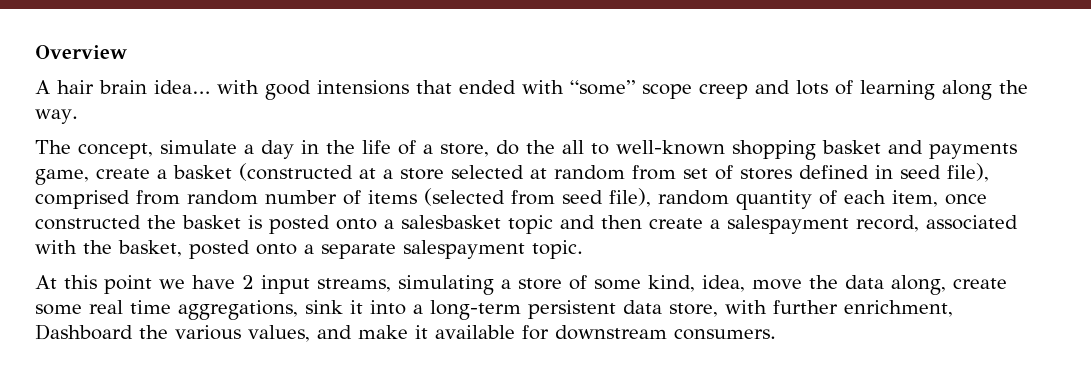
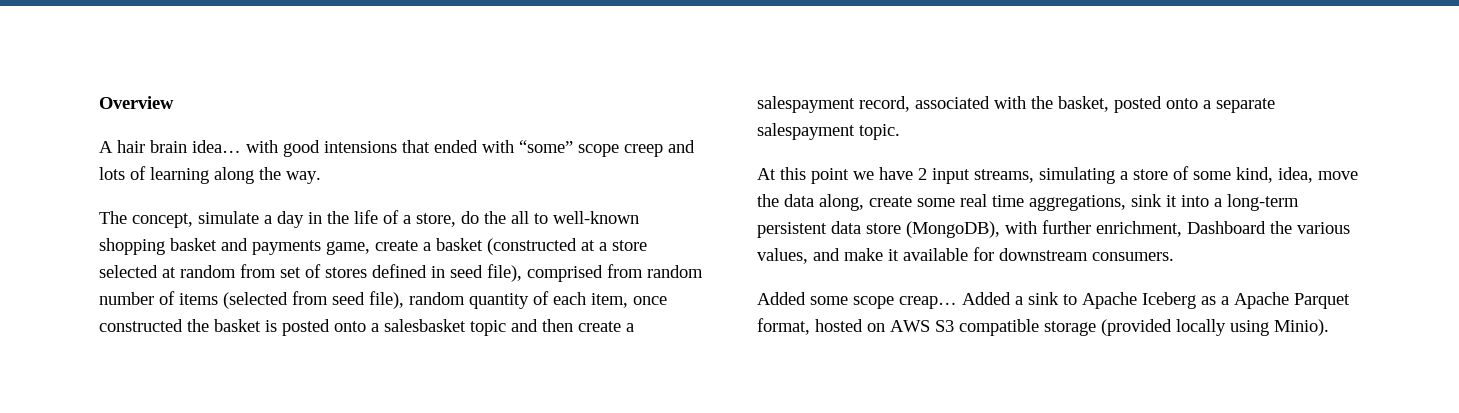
[669,303,718,317] store, -> [866,221,1000,238] store (MongoDB),
(776, 334) none -> [757,292,1350,309] [757,318,1329,336] // Added some scope creap… Added a sink to Apache Iceberg as a Apache Parquet format, hosted on AWS S3 compatible storage (provided locally using Minio).

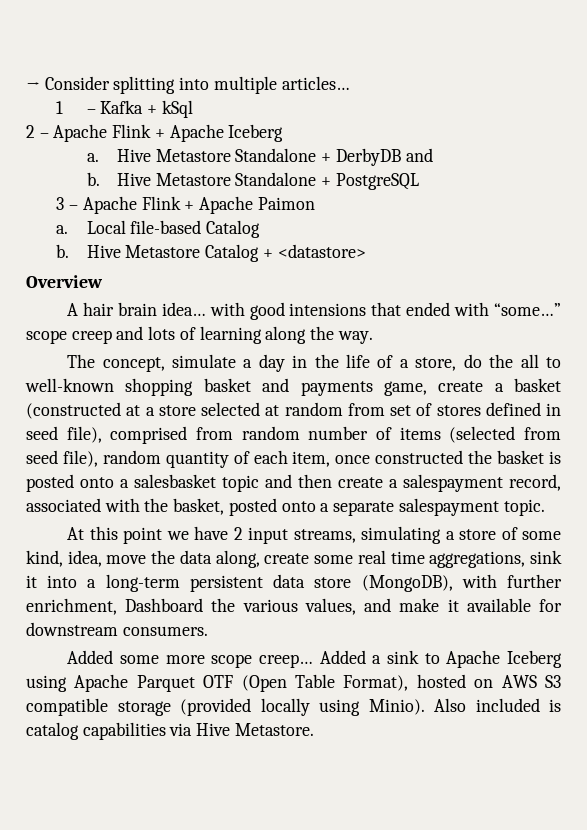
(99, 102) none -> [26,76,350,94] [56,100,193,118] [26,124,284,142] [86,148,433,166] [86,172,419,190] [56,196,315,214] [56,220,261,238] [56,244,366,262] → Consider splitting into multiple articles… // 1 – Kafka + kSql // 2 – Apache Flink + Apache Iceberg // a. Hive Metastore Standalone + DerbyDB and // b. Hive Metastore Standalone + PostgreSQL // 3 – Apache Flink + Apache Paimon // a. Local file-based Catalog // b. Hive Metastore Catalog + <datastore> //
[519,140,573,153] “some” -> [493,303,561,316] “some…”
[853,296,957,309] scope creap… -> [165,654,313,668] more scope creep…
[1201,292,1350,309] [757,318,810,335] as a Apache Parquet format, -> [26,674,409,692] using Apache Parquet OTF (Open Table Format),
(1329, 327) none -> [434,698,561,712] [26,722,314,740] Also included is catalog capabilities via Hive Metastore.

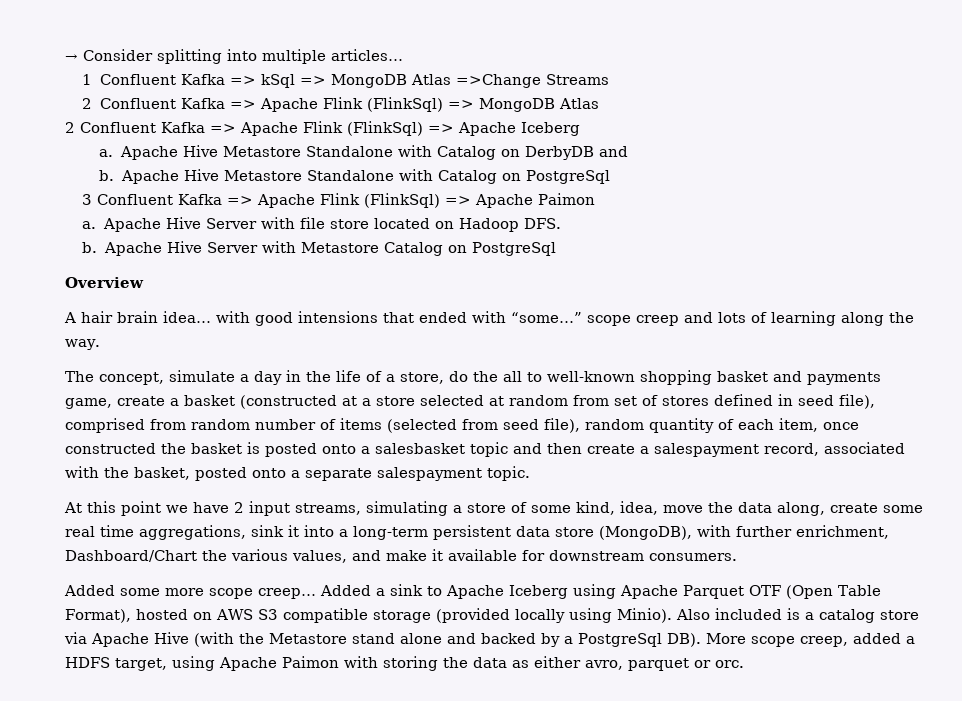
[86,100,193,118] [26,124,165,142] – Kafka + kSql // 2 – Apache Flink + -> [99,74,609,88] [82,97,599,112] [65,121,454,136] Confluent Kafka => kSql => MongoDB Atlas =>Change Streams // 2 Confluent Kafka => Apache Flink (FlinkSql) => MongoDB Atlas // 2 Confluent Kafka => Apache Flink (FlinkSql) =>
[116,148,332,162] Hive Metastore Standalone + -> [119,145,520,160] Apache Hive Metastore Standalone with Catalog on
[116,172,419,190] [56,196,315,214] [56,220,261,238] [56,244,366,262] Hive Metastore Standalone + PostgreSQL // 3 – Apache Flink + Apache Paimon // a. Local file-based Catalog // b. Hive Metastore Catalog + <datastore> -> [120,169,610,184] [82,193,596,208] [82,217,561,232] [82,241,556,256] Apache Hive Metastore Standalone with Catalog on PostgreSql // 3 Confluent Kafka => Apache Flink (FlinkSql) => Apache Paimon // a. Apache Hive Server with file store located on Hadoop DFS. // b. Apache Hive Server with Metastore Catalog on PostgreSql
[125,598,204,612] Dashboard -> [65,550,197,562] Dashboard/Chart
[26,722,314,740] catalog capabilities via Hive Metastore. -> [805,609,919,623] [64,632,915,647] [65,656,744,671] a catalog store via Apache Hive (with the Metastore stand alone and backed by a PostgreSql DB). More scope creep, added a HDFS target, using Apache Paimon with storing the data as either avro, parquet or orc.

